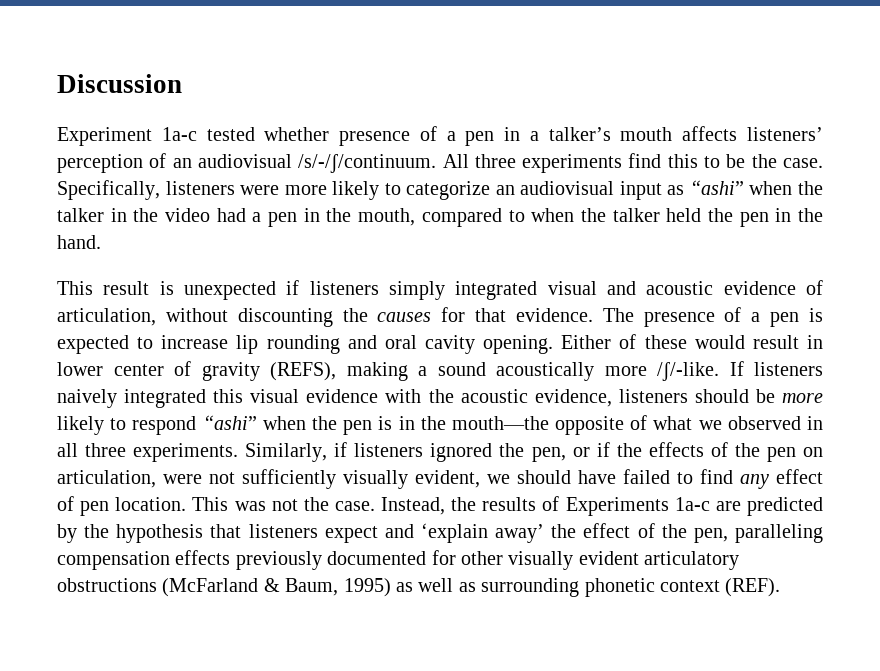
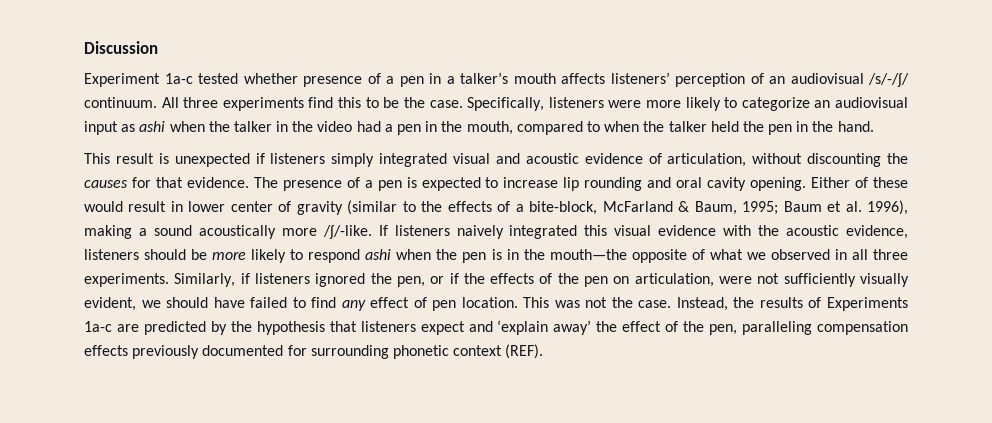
[298,154,437,173] /s/-/ʃ/continuum. -> [868,73,909,87] [84,97,157,108] /s/-/ʃ/ continuum.
[689,180,744,195] “ashi” -> [139,121,166,132] ashi
[270,362,336,381] (REFS), -> [347,200,909,215] (similar to the effects of a bite-block, McFarland & Baum, 1995; Baum et al. 1996),
[202,415,257,430] “ashi” -> [365,249,392,260] ashi
[460,551,740,570] [57,578,476,597] other visually evident articulatory obstructions (McFarland & Baum, 1995) as well as -> (307, 350) none

